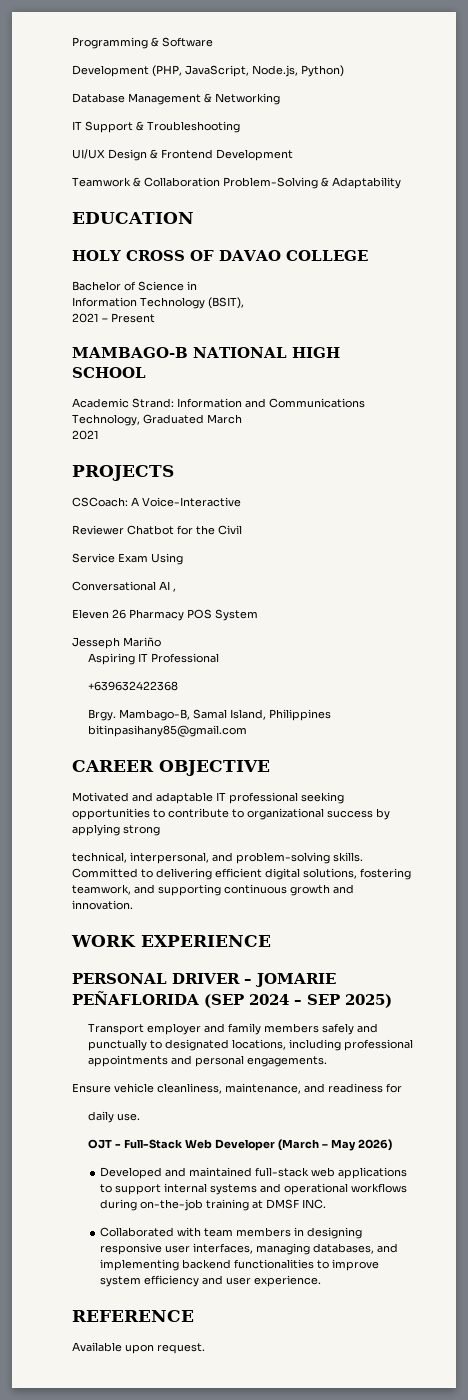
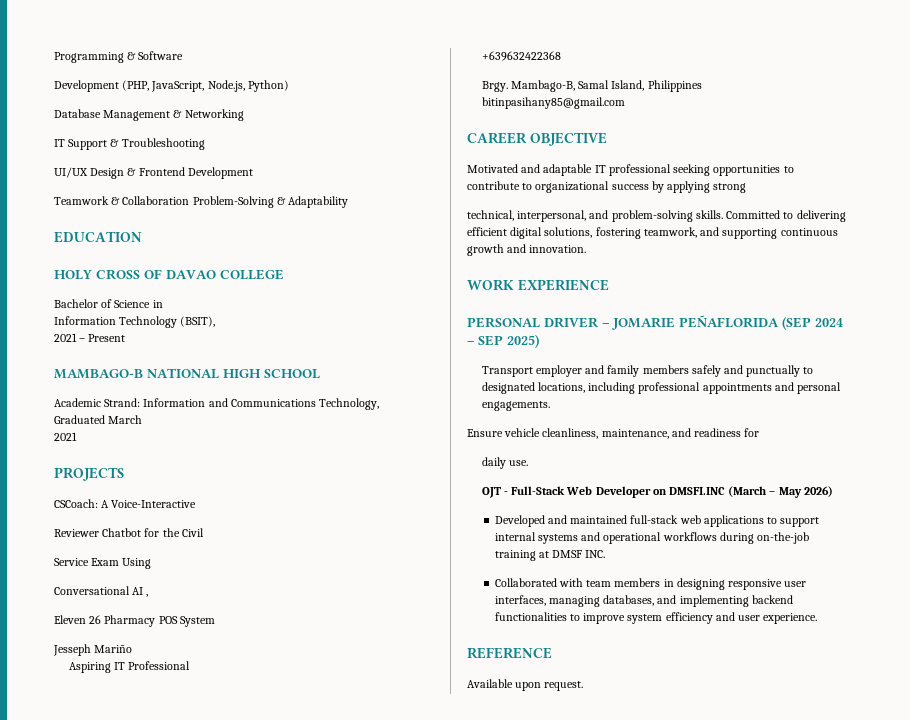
(275, 1145) none -> [652,487,725,495] on DMSFI.INC

